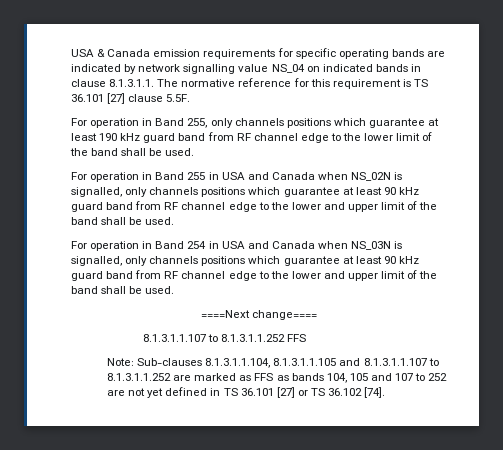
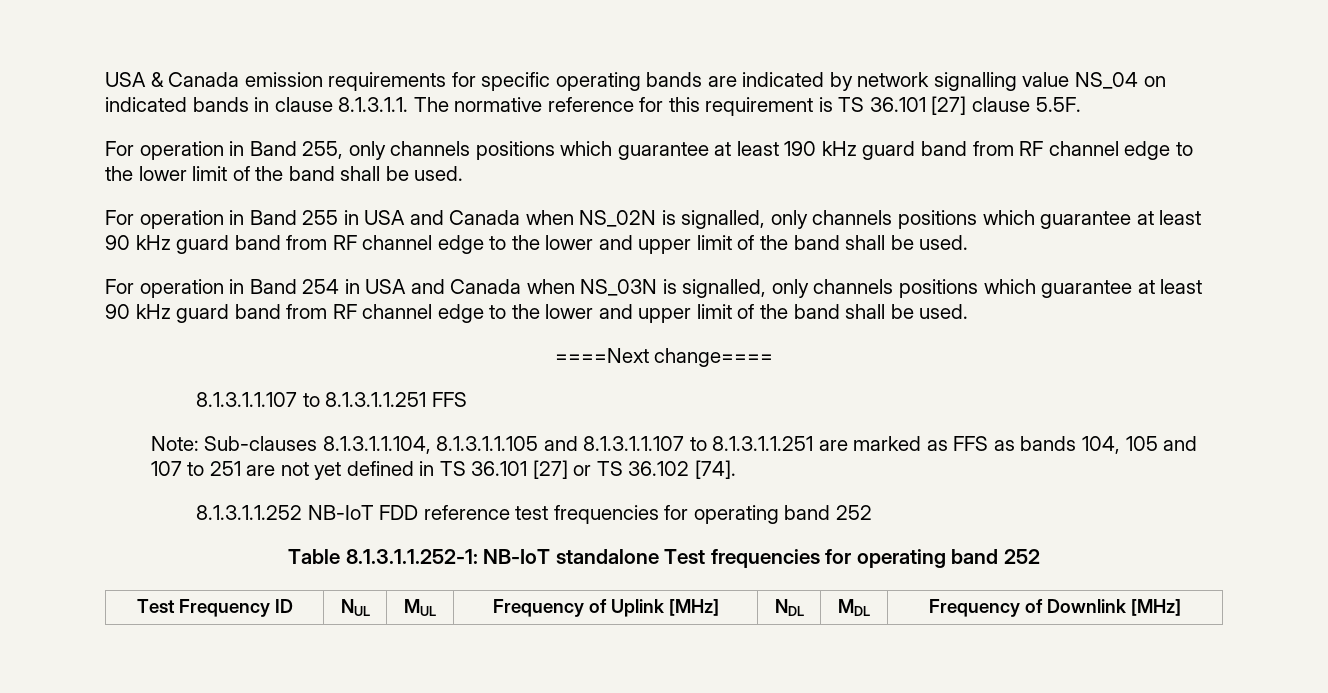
[221,334,286,342] 8.1.3.1.1.252 -> [325,392,427,407] 8.1.3.1.1.251
[106,373,171,381] 8.1.3.1.1.252 -> [712,436,814,451] 8.1.3.1.1.251
[428,373,448,381] 252 -> [209,461,241,476] 251
(386, 392) none -> [196,505,872,524] [288,549,1040,568] [136,599,293,617] [340,599,370,616] [404,599,436,616] [492,599,719,617] [774,599,804,616] [838,599,870,616] [929,599,1181,617] // 8.1.3.1.1.252 NB-IoT FDD reference test frequencies for operating band 252 // Table 8.1.3.1.1.252-1: NB-IoT standalone Test frequencies for operating band 252 // Test Frequency ID | NUL | MUL | Frequency of Uplink [MHz] | NDL | MDL | Frequency of Downlink [MHz]

